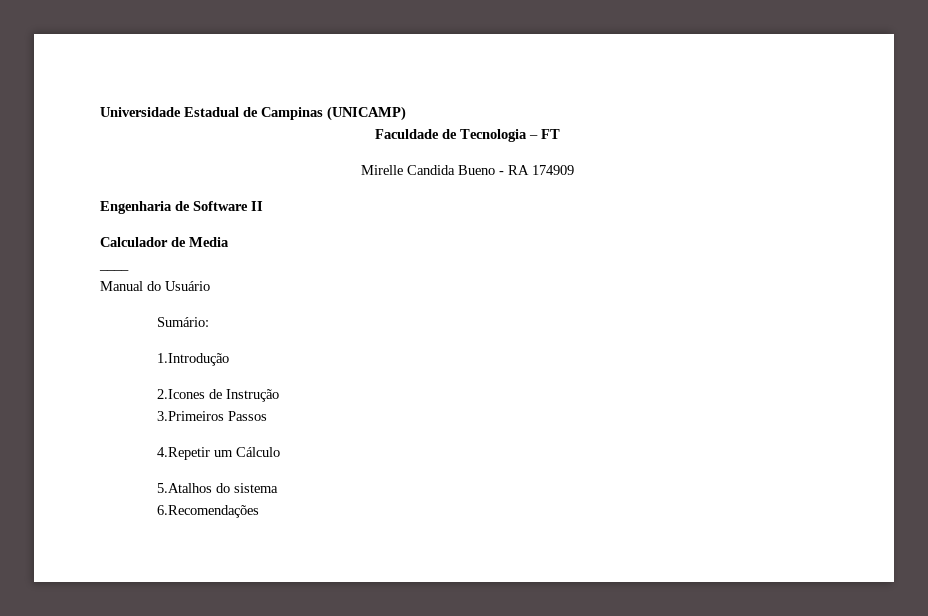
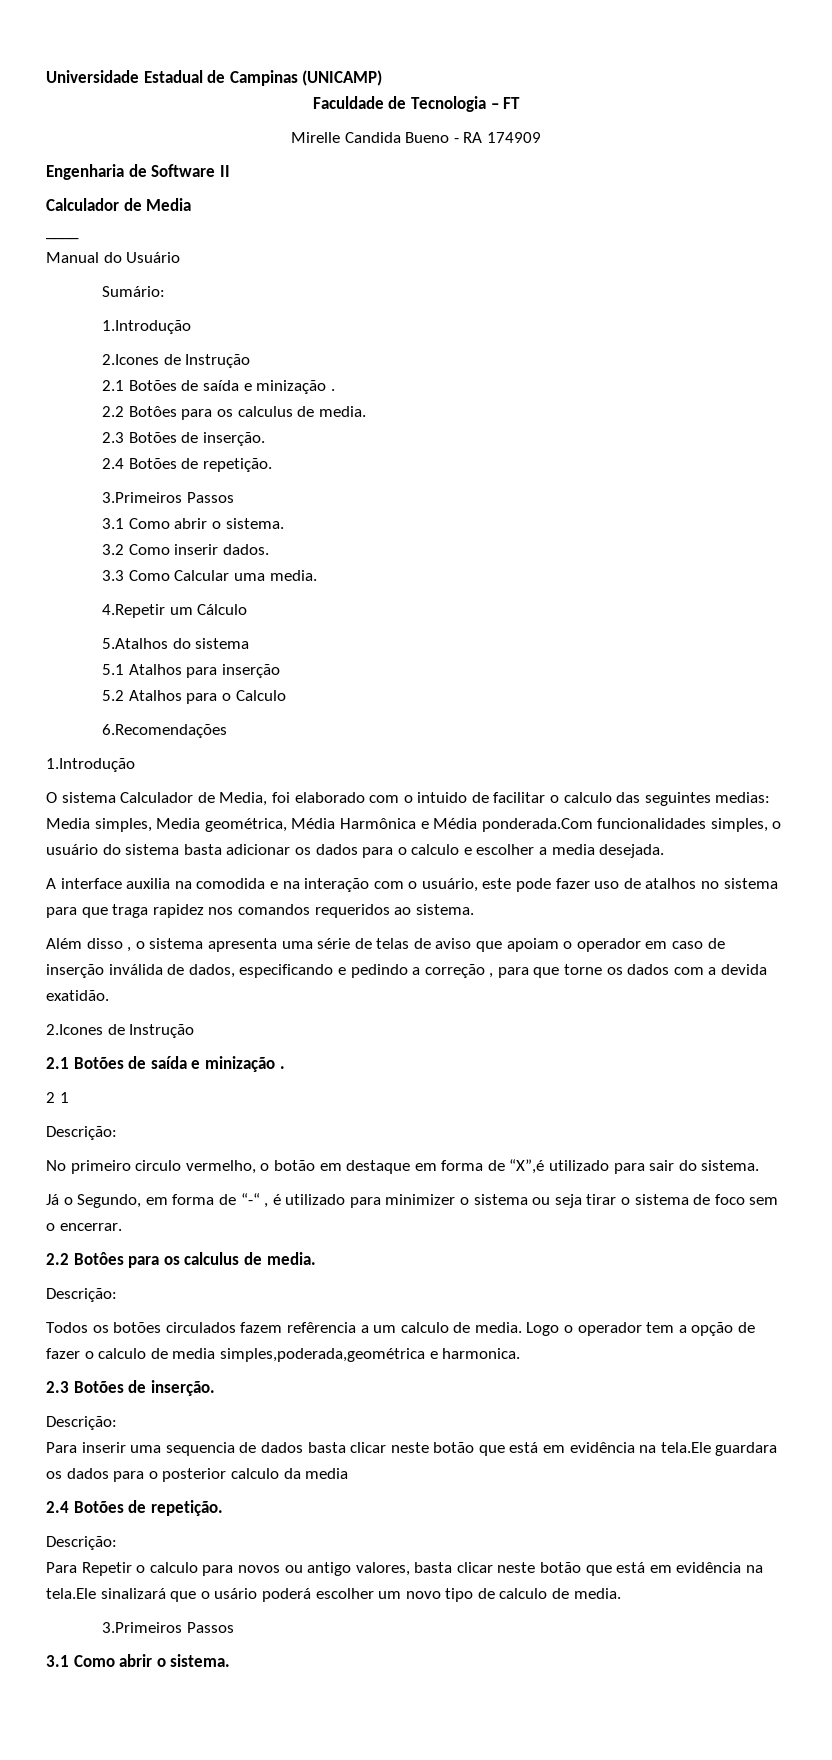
[157,411,268,421] 3.Primeiros Passos -> [102,380,335,394] [102,406,366,420] [102,432,265,446] [102,458,272,472] [102,492,234,503] [102,518,284,529] [102,544,269,555] [102,570,317,581] 2.1 Botões de saída e minização . // 2.2 Botôes para os calculus de media. // 2.3 Botões de inserção. // 2.4 Botões de repetição. // 3.Primeiros Passos // 3.1 Como abrir o sistema. // 3.2 Como inserir dados. // 3.3 Como Calcular uma media.
[157,505,260,518] 6.Recomendações -> [102,664,280,678] [102,690,286,704] [102,724,228,738] [46,758,135,772] [46,792,771,806] [46,818,782,832] [46,844,665,858] [46,878,778,892] [46,904,474,918] [46,938,725,952] [46,964,768,978] [46,990,109,1001] [46,1024,195,1038] [46,1056,285,1072] [46,1092,69,1103] [46,1126,117,1140] [46,1159,760,1174] [46,1193,779,1208] [46,1223,122,1231] [46,1252,316,1268] [46,1288,117,1302] [46,1322,756,1336] [46,1348,521,1362] [46,1380,215,1396] [46,1416,117,1430] [46,1442,778,1456] [46,1468,349,1482] [46,1500,223,1516] [46,1536,117,1550] [46,1562,764,1576] [46,1588,621,1602] [102,1622,234,1633] [46,1654,231,1667] 5.1 Atalhos para inserção // 5.2 Atalhos para o Calculo // 6.Recomendações // 1.Introdução // O sistema Calculador de Media, foi elaborado com o intuido de facilitar o calculo das seguintes medias: Media simples, Media geométrica, Média Harmônica e Média ponderada.Com funcionalidades simples, o usuário do sistema basta adicionar os dados para o calculo e escolher a media desejada. // A interface auxilia na comodida e na interação com o usuário, este pode fazer uso de atalhos no sistema para que traga rapidez nos comandos requeridos ao sistema. // Além disso , o sistema apresenta uma série de telas de aviso que apoiam o operador em caso de inserção inválida de dados, especificando e pedindo a correção , para que torne os dados com a devida exatidão. // 2.Icones de Instrução // 2.1 Botões de saída e minização . // 2 1 // Descrição: // No primeiro circulo vermelho, o botão em destaque em forma de “X”,é utilizado para sair do sistema. // Já o Segundo, em forma de “-“ , é utilizado para minimizer o sistema ou seja tirar o sistema de foco sem o encerrar. // 2.2 Botôes para os calculus de media. // Descrição: // Todos os botões circulados fazem refêrencia a um calculo de media. Logo o operador tem a opção de fazer o calculo de media simples,poderada,geométrica e harmonica. // 2.3 Botões de inserção. // Descrição: // Para inserir uma sequencia de dados basta clicar neste botão que está em evidência na tela.Ele guardara os dados para o posterior calculo da media // 2.4 Botões de repetição. // Descrição: // Para Repetir o calculo para novos ou antigo valores, basta clicar neste botão que está em evidência na tela.Ele sinalizará que o usário poderá escolher um novo tipo de calculo de media. // 3.Primeiros Passos // 3.1 Como abrir o sistema.

